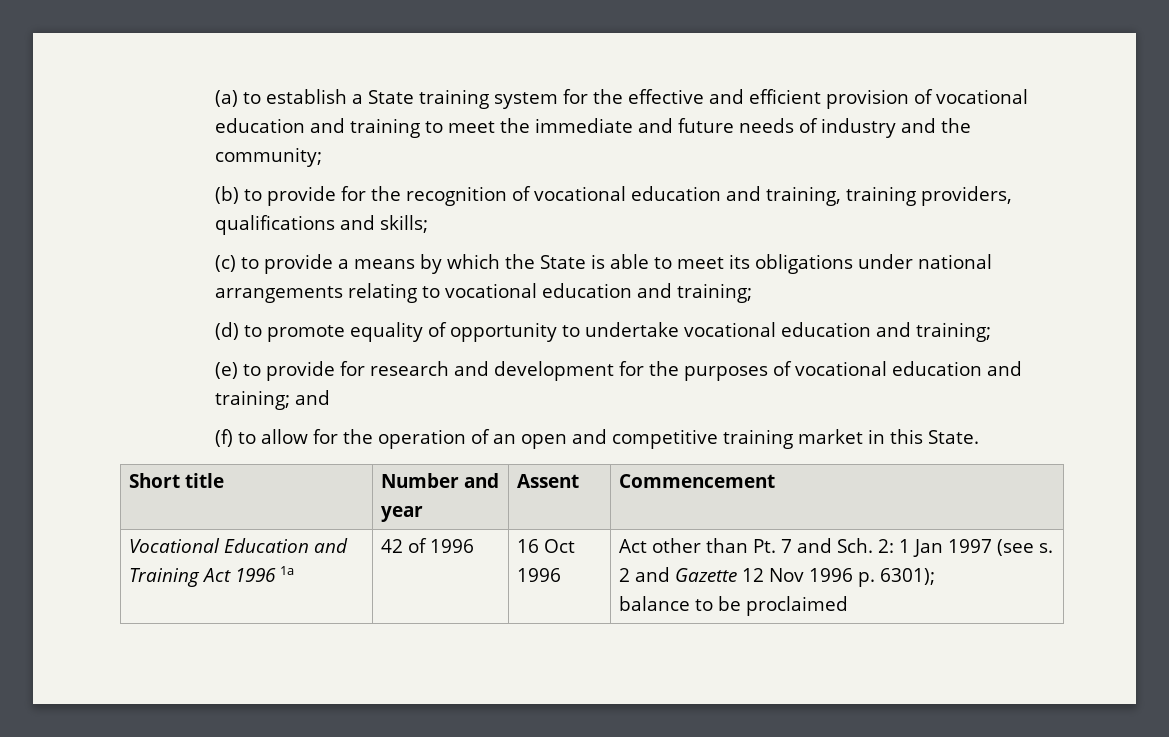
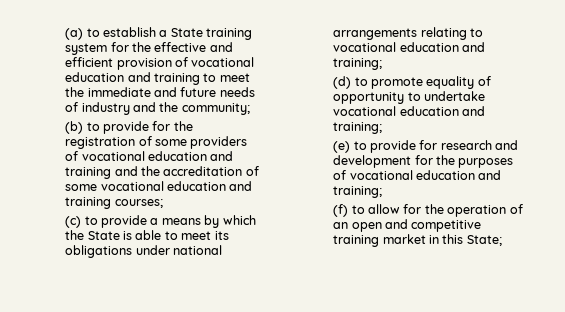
[405,186,1012,206] [214,215,428,235] recognition of vocational education and training, training providers, qualifications and skills; -> [65,136,248,149] [65,151,234,161] [65,166,259,179] [65,181,253,191] [65,197,163,209] registration of some providers of vocational education and training and the accreditation of some vocational education and training courses;
[294,390,330,405] and -> (383, 192) none
[927,430,979,444] [128,473,224,488] [380,473,499,488] [380,506,423,522] [516,474,579,488] [618,474,775,488] [128,538,348,553] [128,566,294,587] [380,538,474,553] [516,539,575,553] [516,568,561,582] [618,538,1053,557] [618,567,935,587] [618,596,848,616] State. // Short title | Number and year | Assent | Commencement // Vocational Education and Training Act 1996 1a | 42 of 1996 | 16 Oct 1996 | Act other than Pt. 7 and Sch. 2: 1 Jan 1997 (see s. 2 and Gazette 12 Nov 1996 p. 6301); // balance to be proclaimed -> [466,235,502,246] State;

